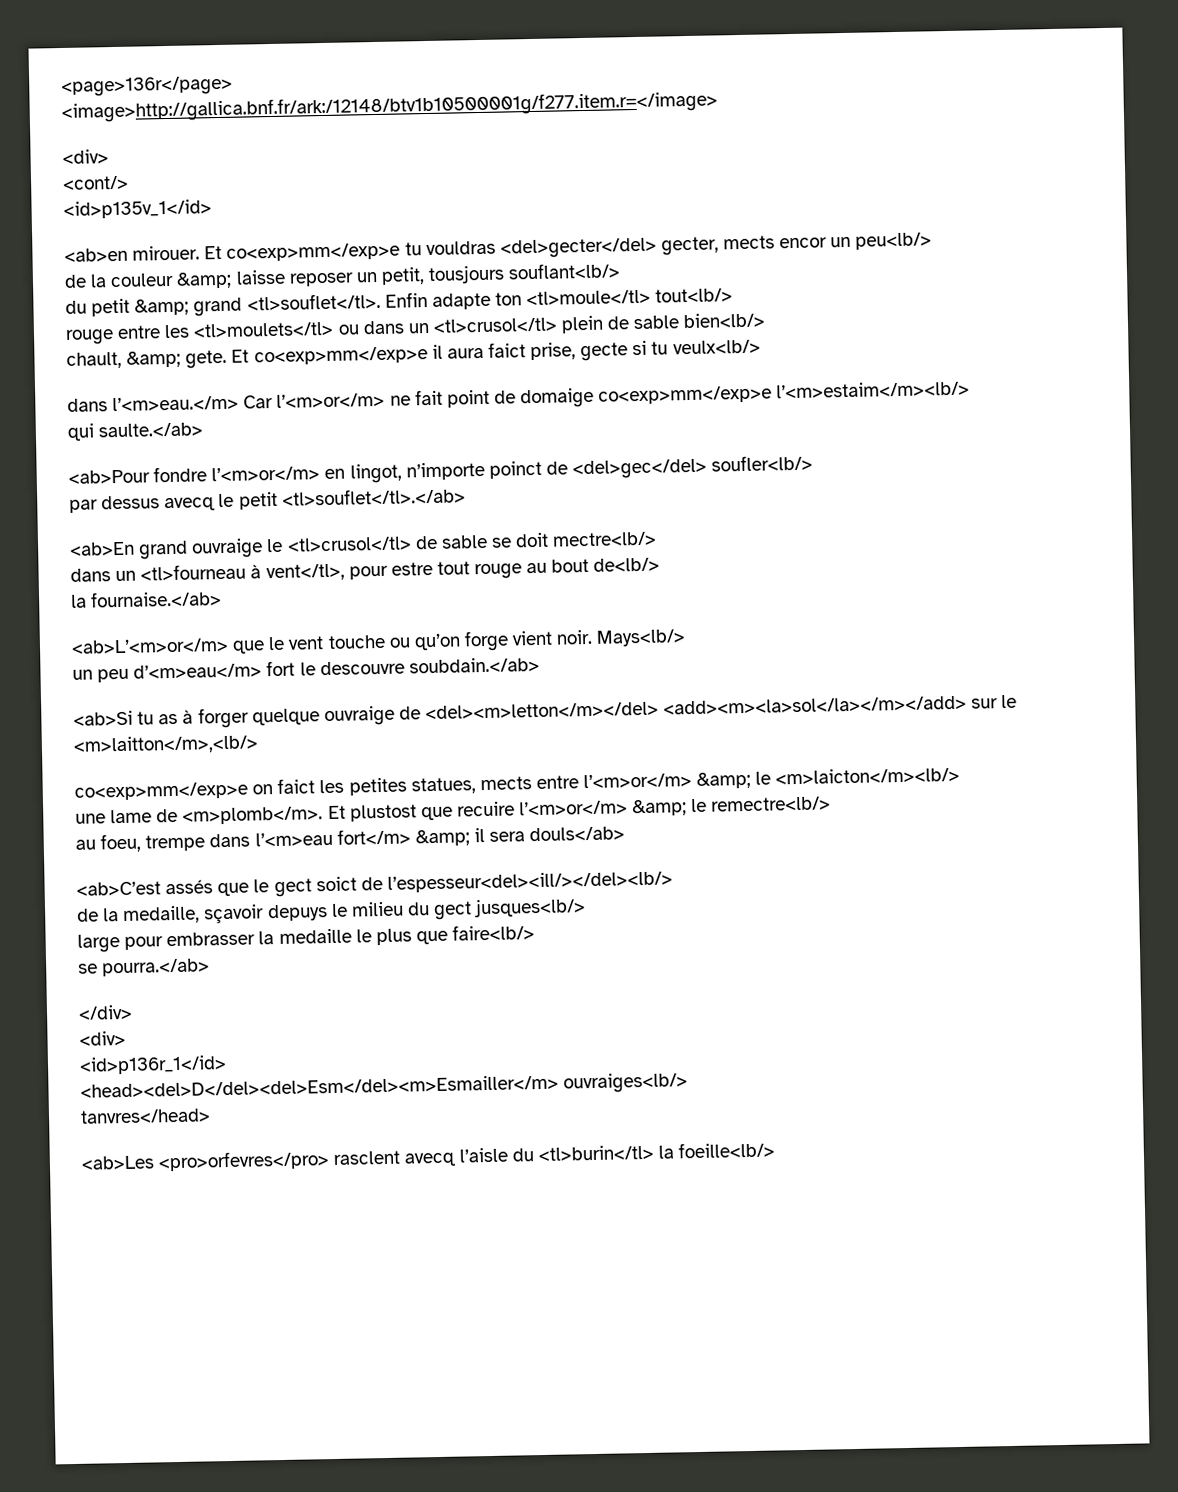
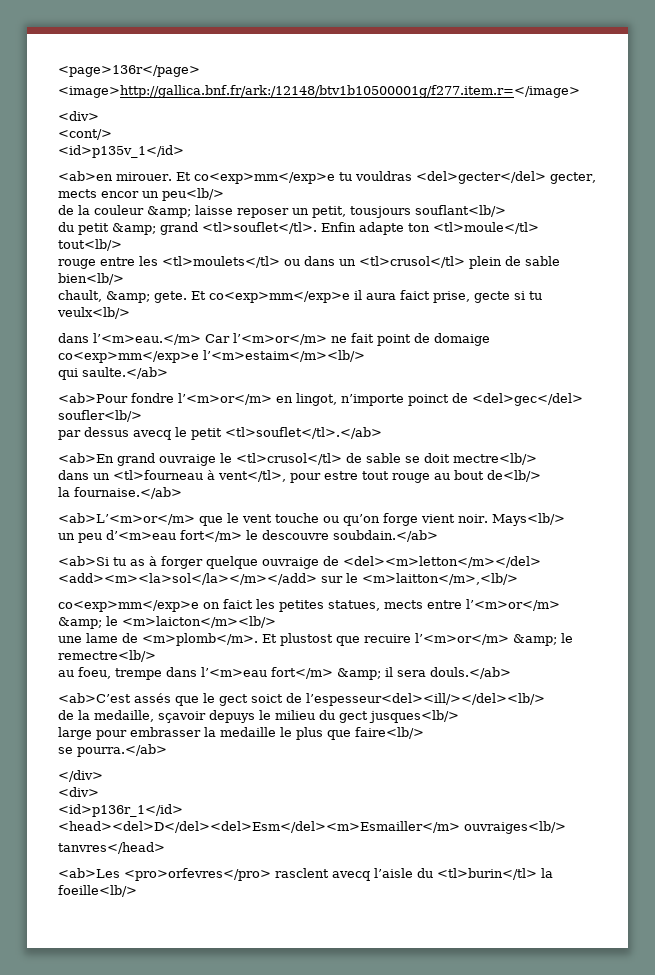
[133,660,296,679] d’<m>eau</m> fort -> [106,530,242,542] d’<m>eau fort</m>
[529,826,626,842] douls</ab> -> [430,667,511,679] douls.</ab>

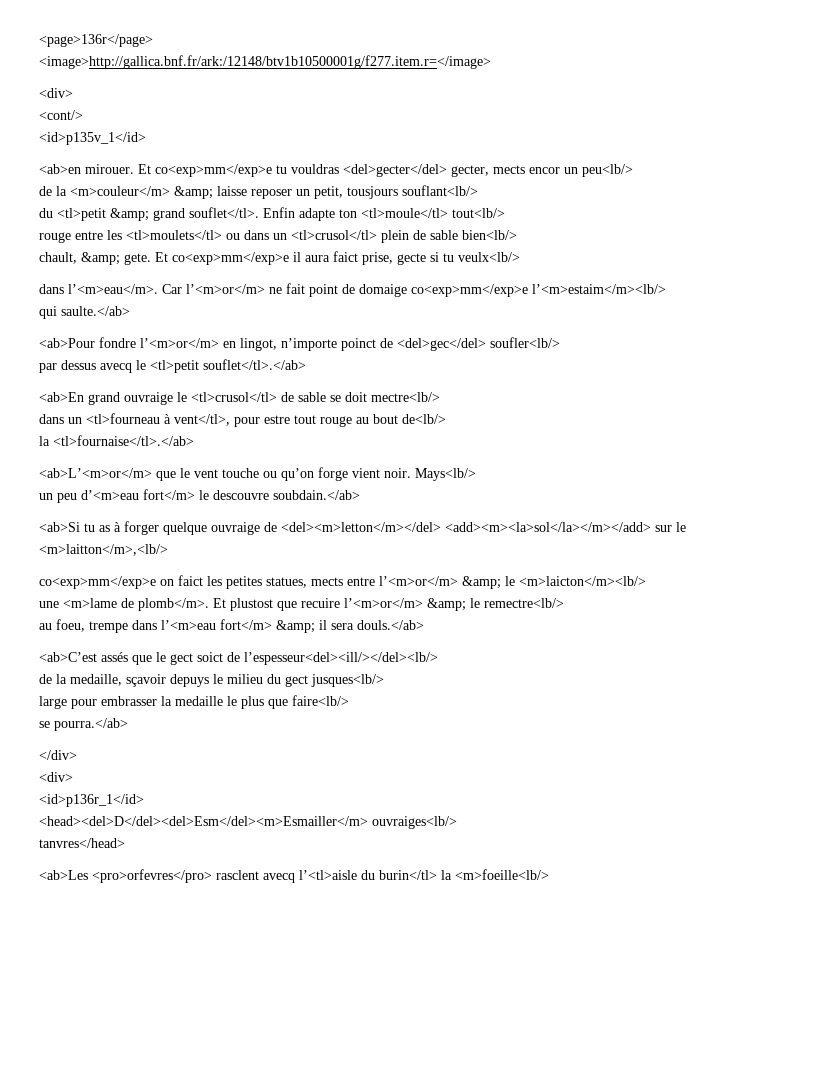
[94,205,144,215] couleur -> [70,186,170,196] <m>couleur</m>
[78,223,109,235] petit -> [57,208,106,221] <tl>petit
[202,222,317,234] <tl>souflet</tl>. -> [189,207,259,218] souflet</tl>.
[93,333,201,345] l’<m>eau.</m> -> [68,284,158,294] l’<m>eau</m>.
[191,427,382,440] petit <tl>souflet</tl>.</ab> -> [150,359,306,373] <tl>petit souflet</tl>.</ab>
[74,487,182,499] fournaise.</ab> -> [53,435,194,446] <tl>fournaise</tl>.</ab>
[86,633,258,646] lame de <m>plomb</m>. -> [63,598,209,611] <m>lame de plomb</m>.
[374,868,553,880] [58,885,137,897] l’aisle du <tl>burin</tl> la foeille<lb/> -> [299,869,549,880] l’<tl>aisle du burin</tl> la <m>foeille<lb/>

